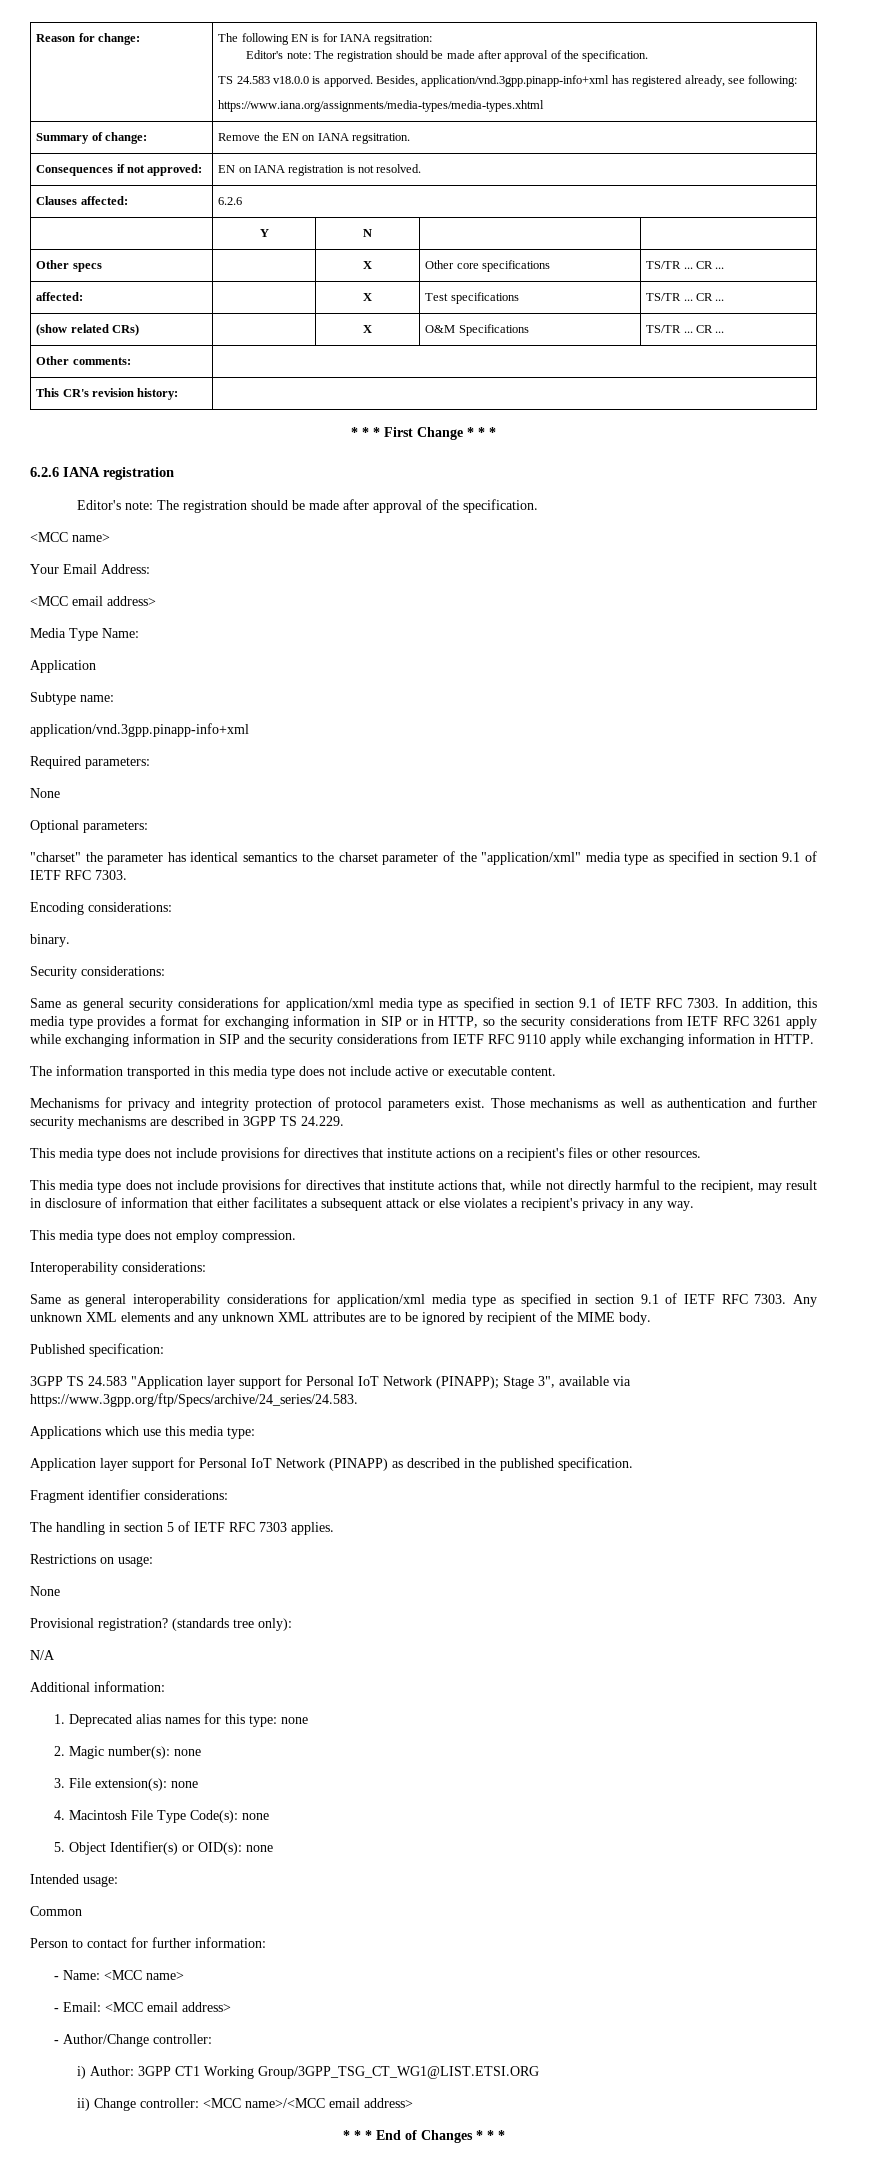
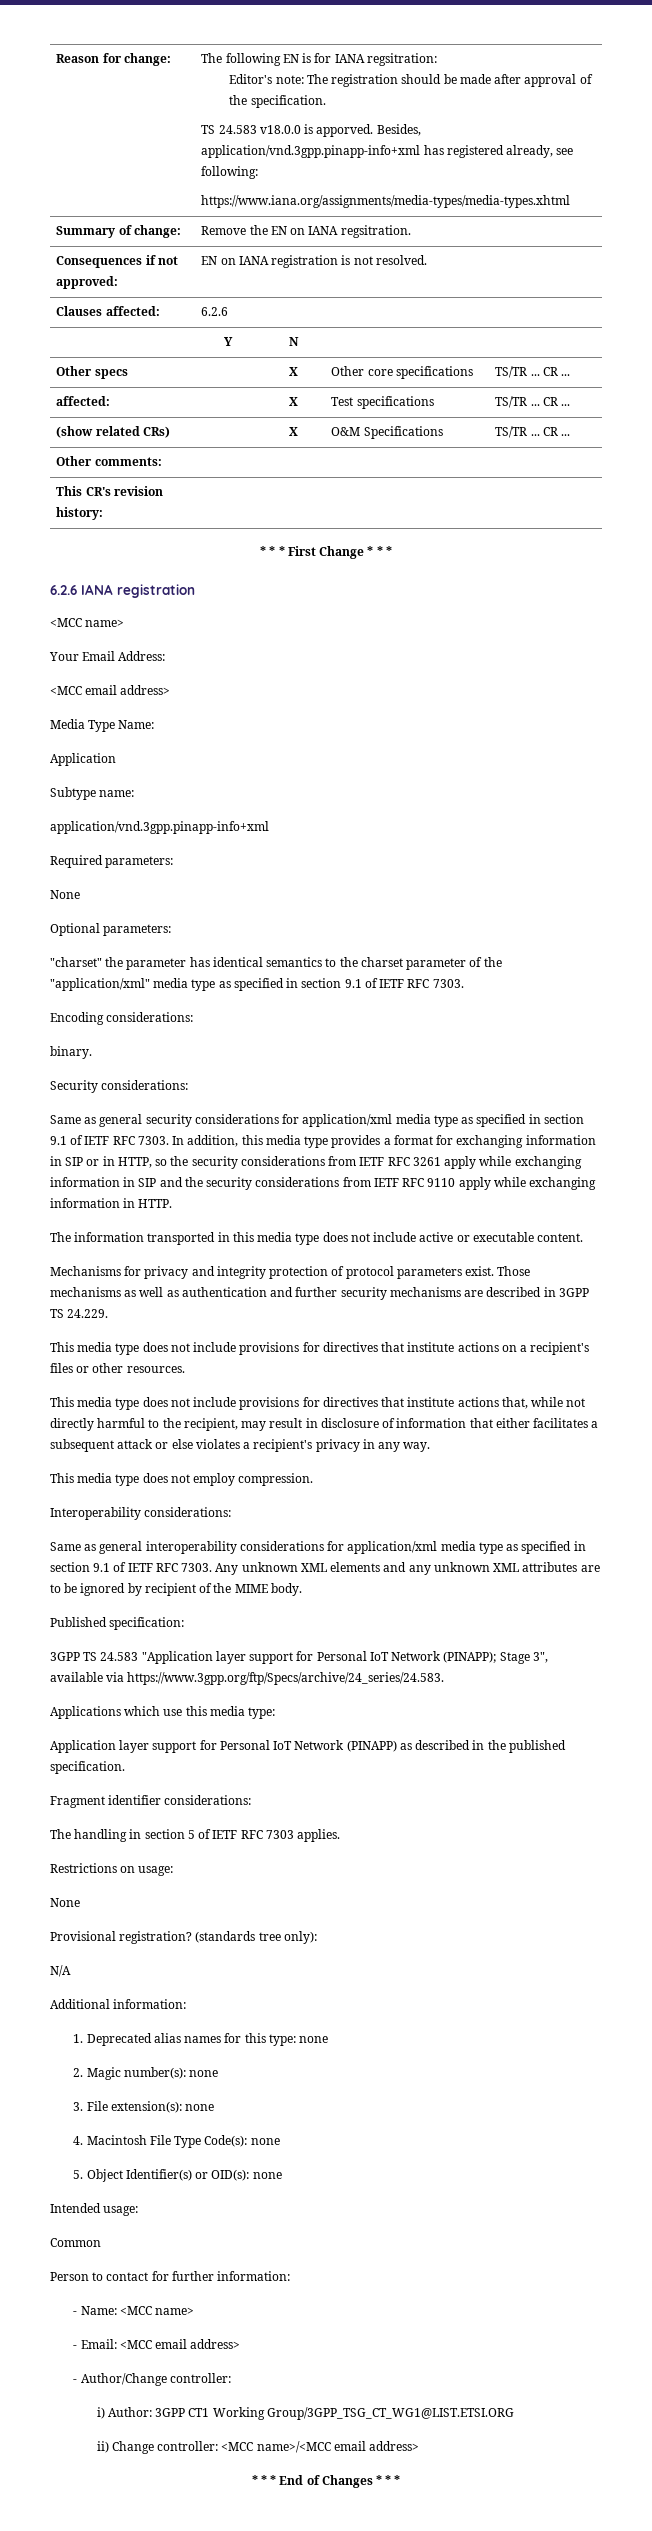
[76,499,538,513] // Editor's note: The registration should be made after approval of the specification. -> (195, 591) none

